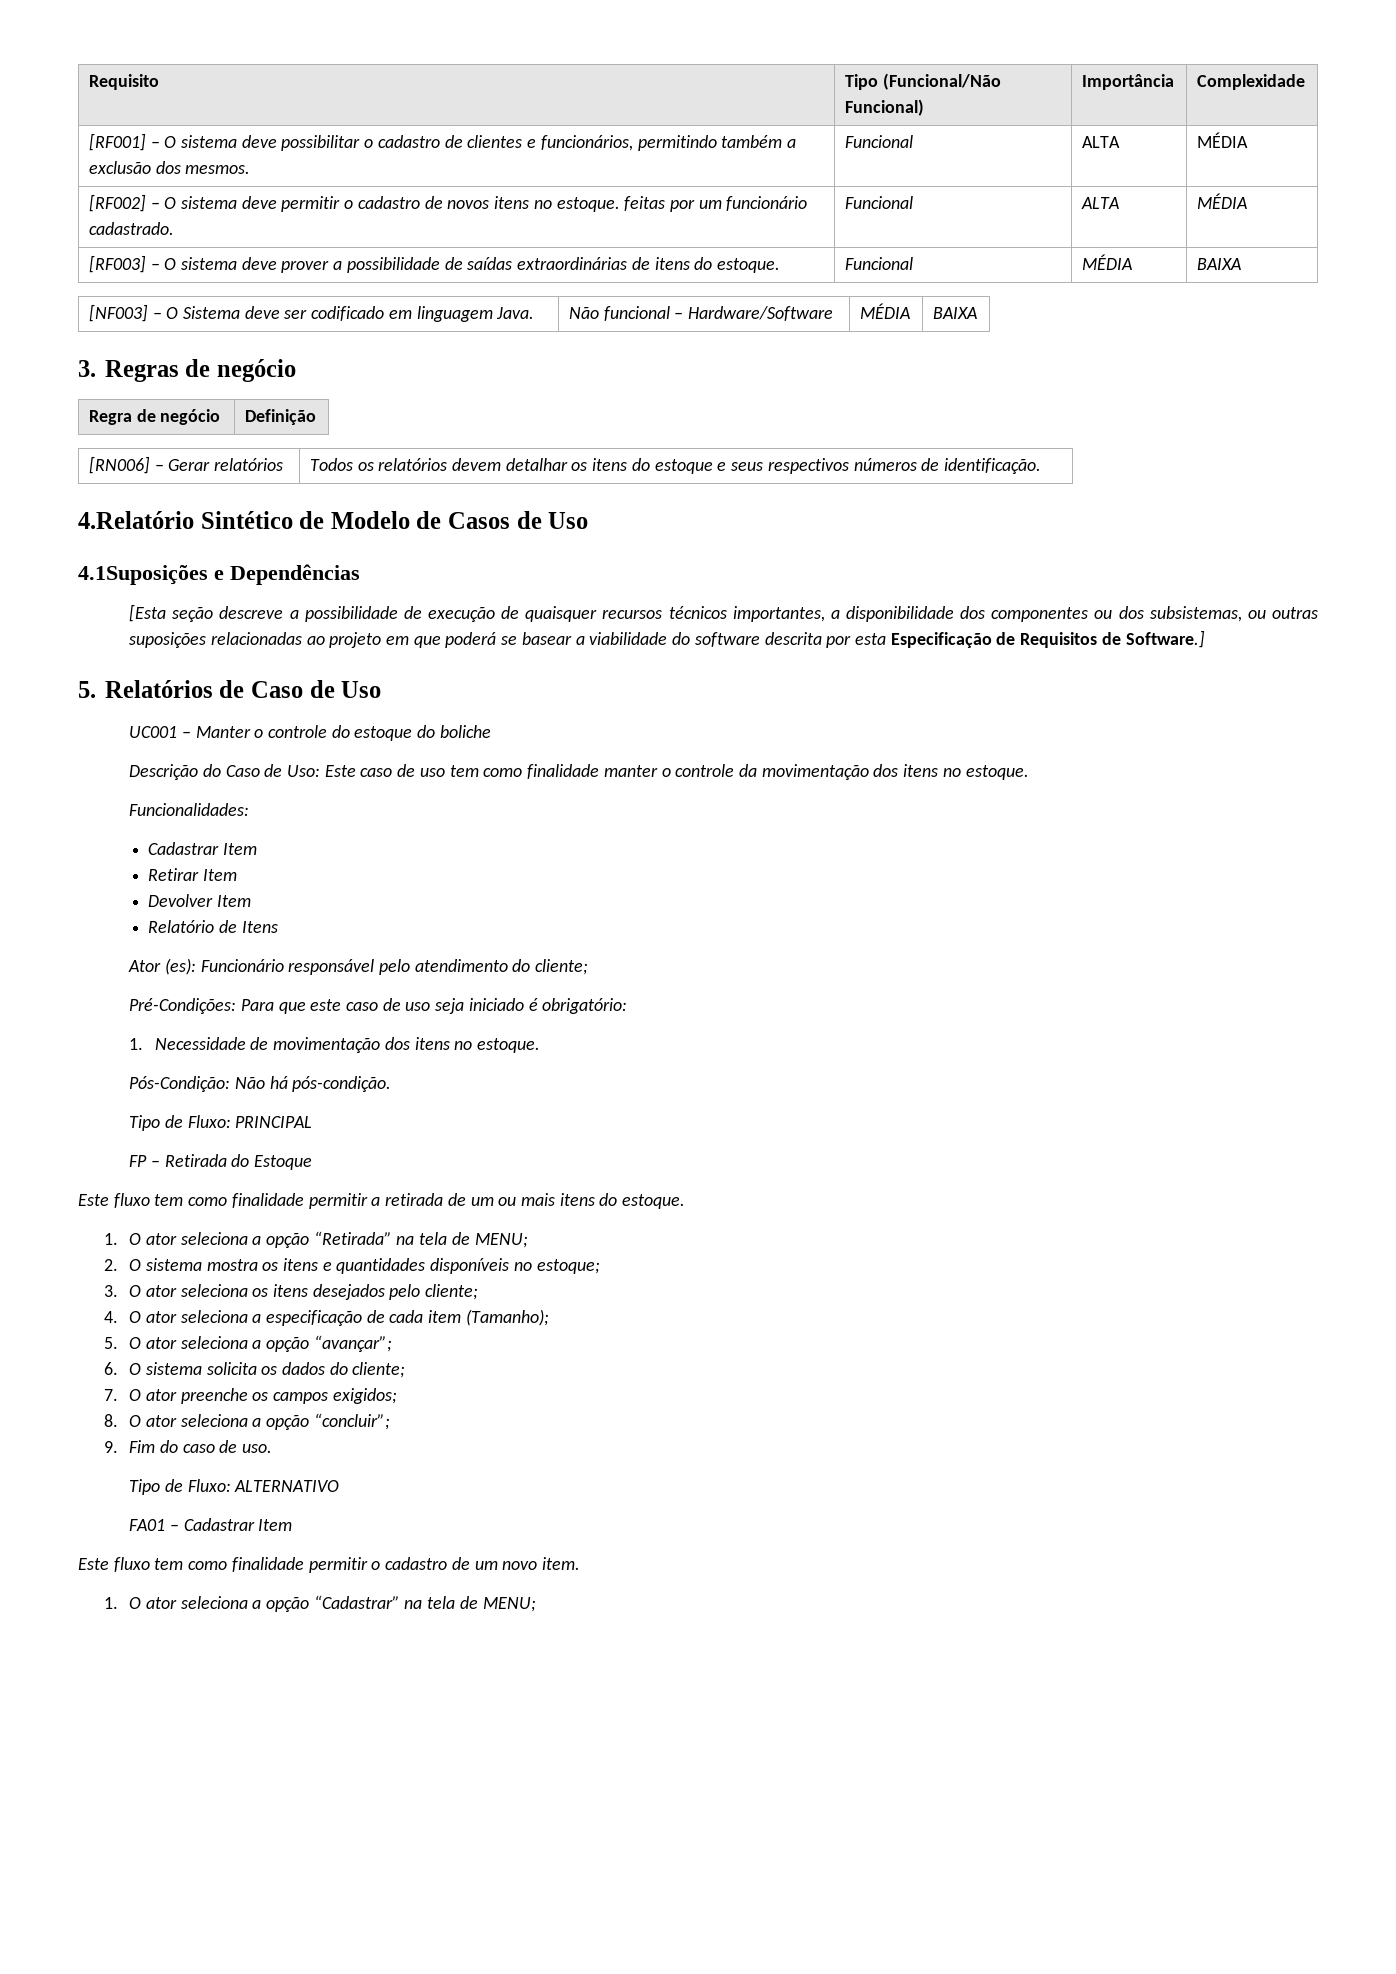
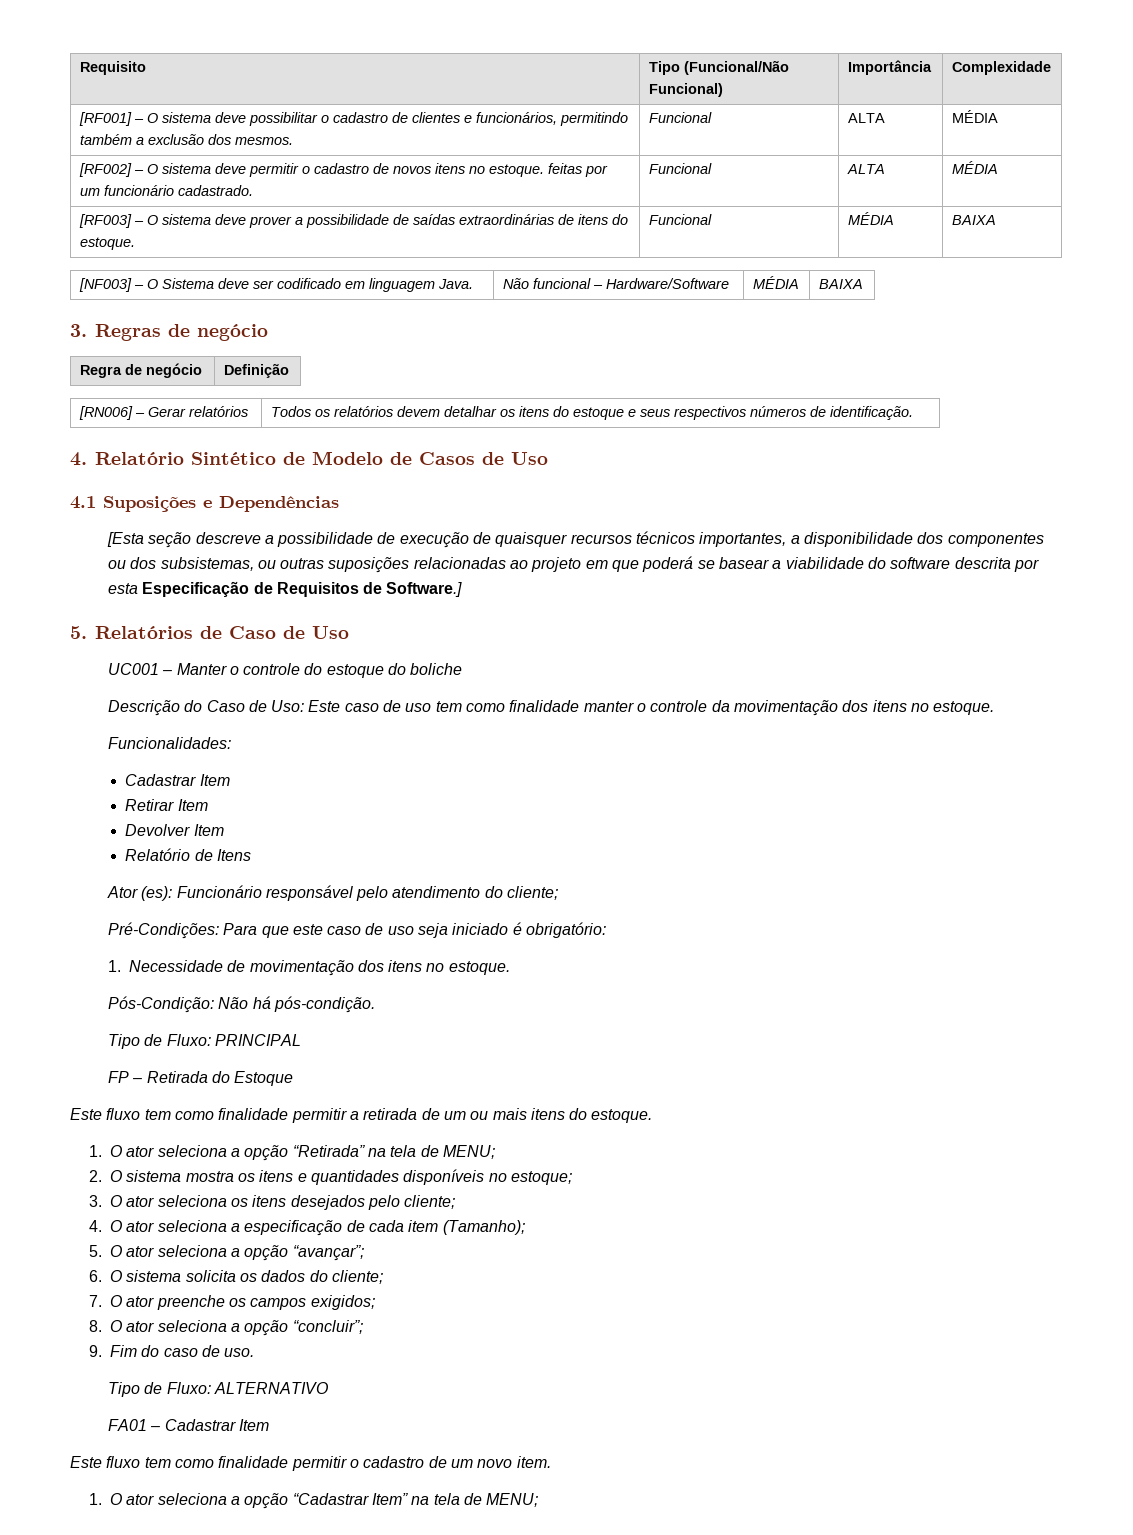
[78,511,194,529] 4.Relatório -> [70,452,184,466] 4. Relatório
[78,565,208,585] 4.1Suposições -> [70,496,196,512] 4.1 Suposições
[313,1595,400,1609] “Cadastrar” -> [292,1493,408,1505] “Cadastrar Item”

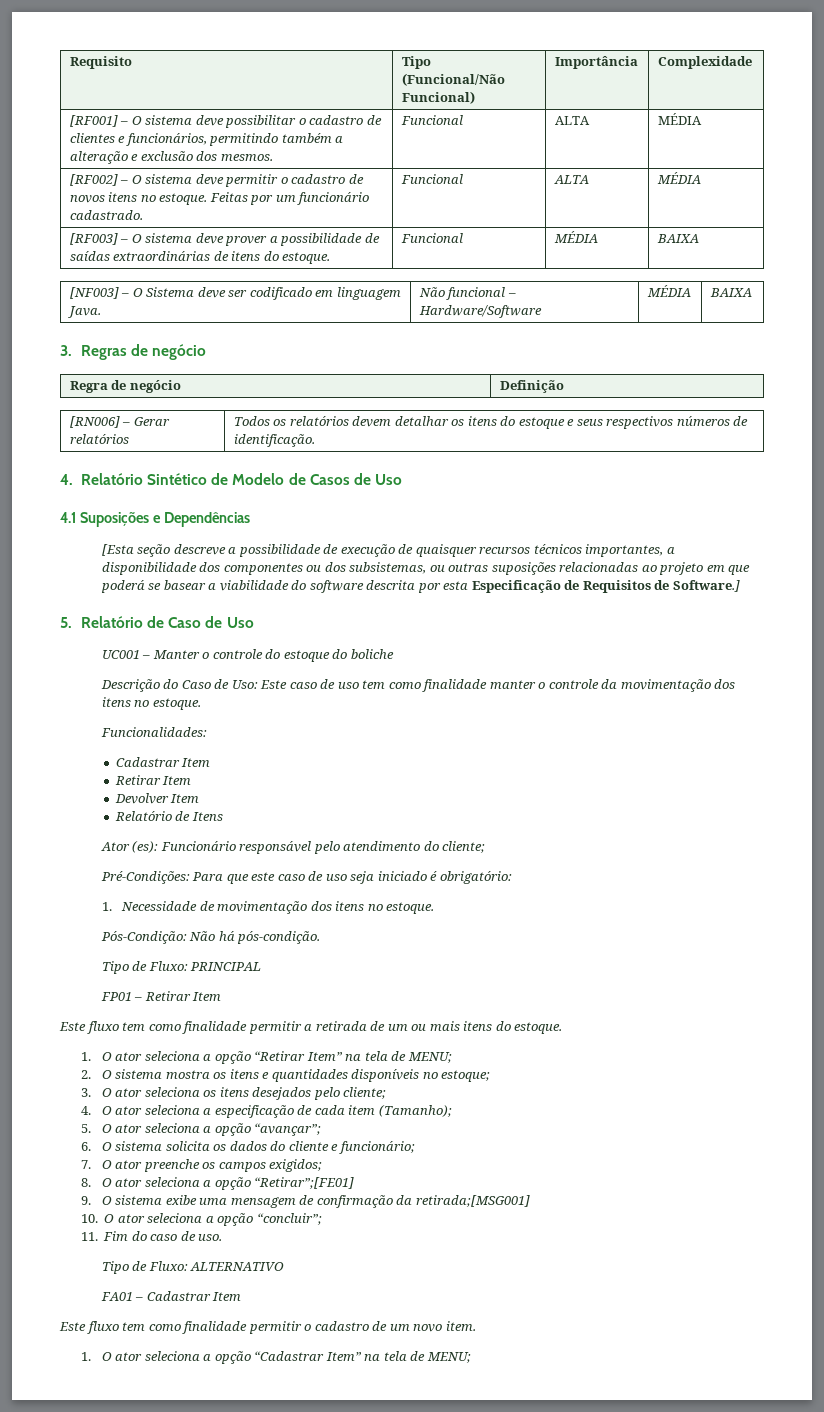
(144, 141) none -> [69,151,139,164] alteração e
[547,163,582,174] feitas -> [209,192,248,202] Feitas
[95,626,193,639] Relatórios -> [80,616,143,628] Relatório
[107,1071,294,1086] FP – Retirada do Estoque -> [100,991,222,1001] FP01 – Retirar Item
[292,1145,365,1157] “Retirada” -> [254,1051,343,1061] “Retirar Item”
[331,1270,383,1284] cliente; -> [288,1141,415,1154] cliente e funcionário;
(289, 1328) none -> [254,1177,355,1189] [80,1195,530,1208] [80,1213,254,1226] “Retirar”;[FE01] // 9. O sistema exibe uma mensagem de confirmação da retirada;[MSG001] // 10. O ator seleciona a opção
[88,1345,102,1357] 9. -> [80,1232,98,1241] 11.

